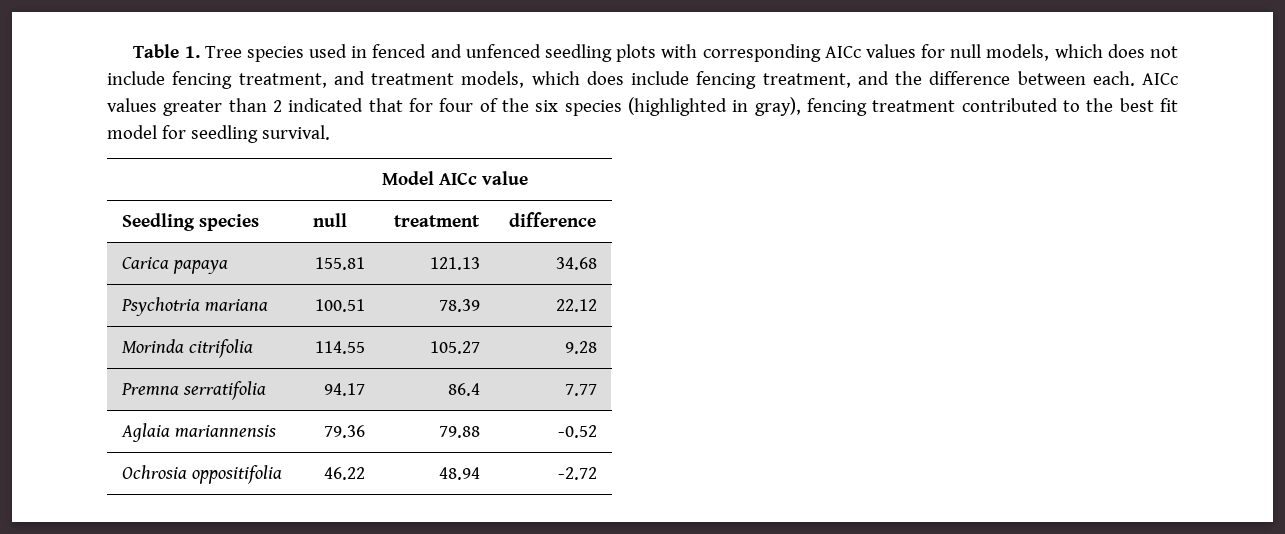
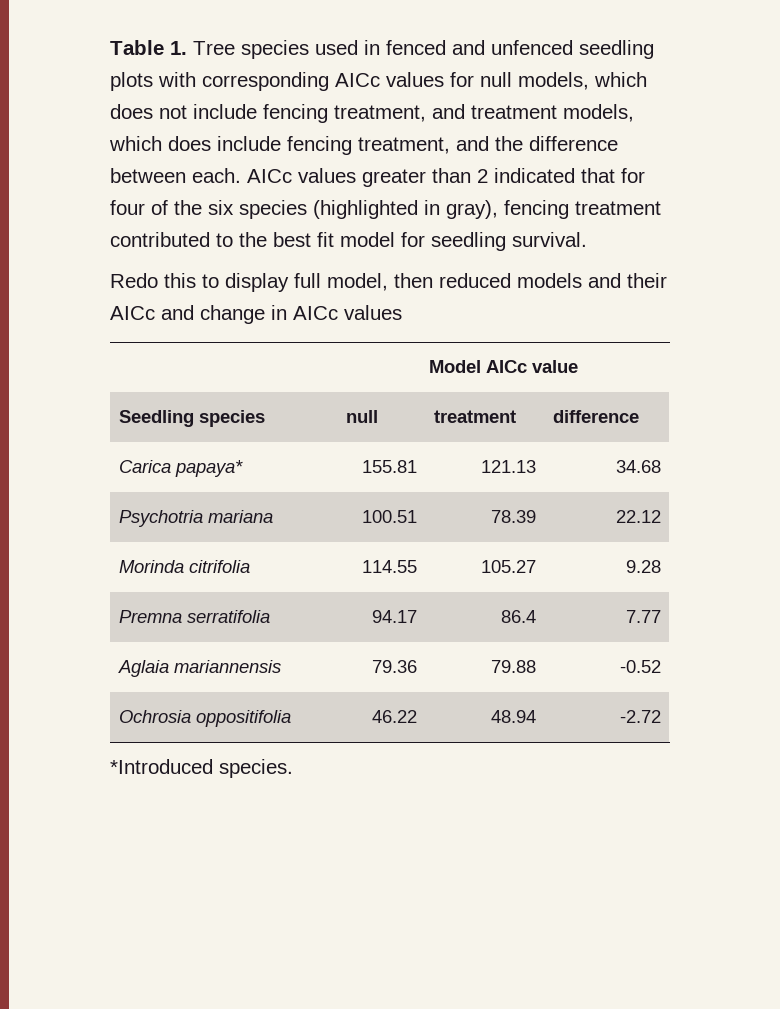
(330, 132) none -> [110,273,667,292] [110,305,402,324] // Redo this to display full model, then reduced models and their AICc and change in AICc values
[172,260,228,274] papaya -> [175,460,244,477] papaya*
(598, 473) none -> [110,759,293,778] // *Introduced species.

